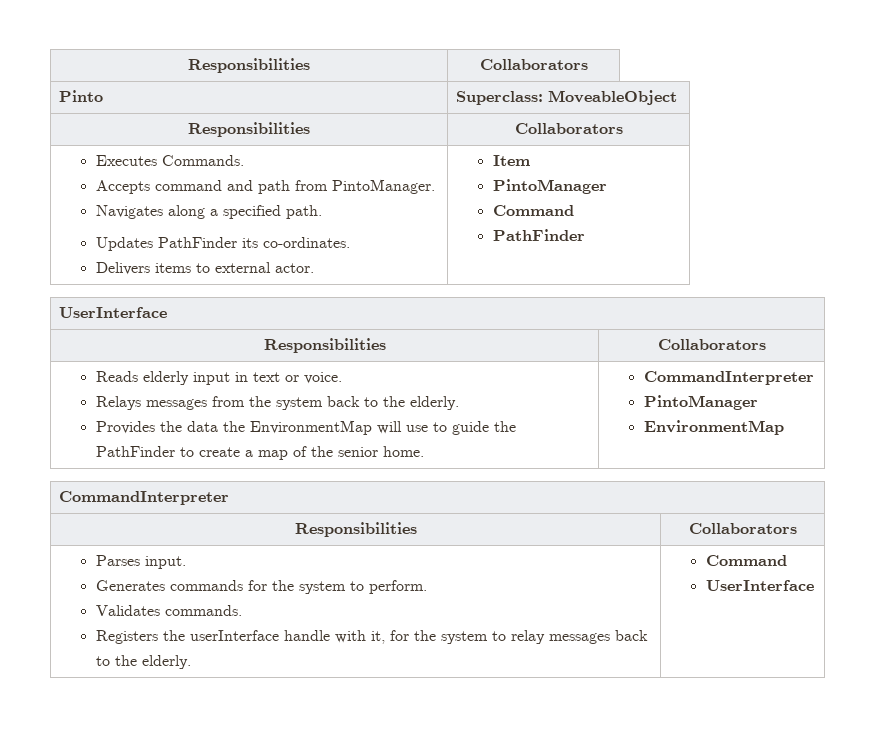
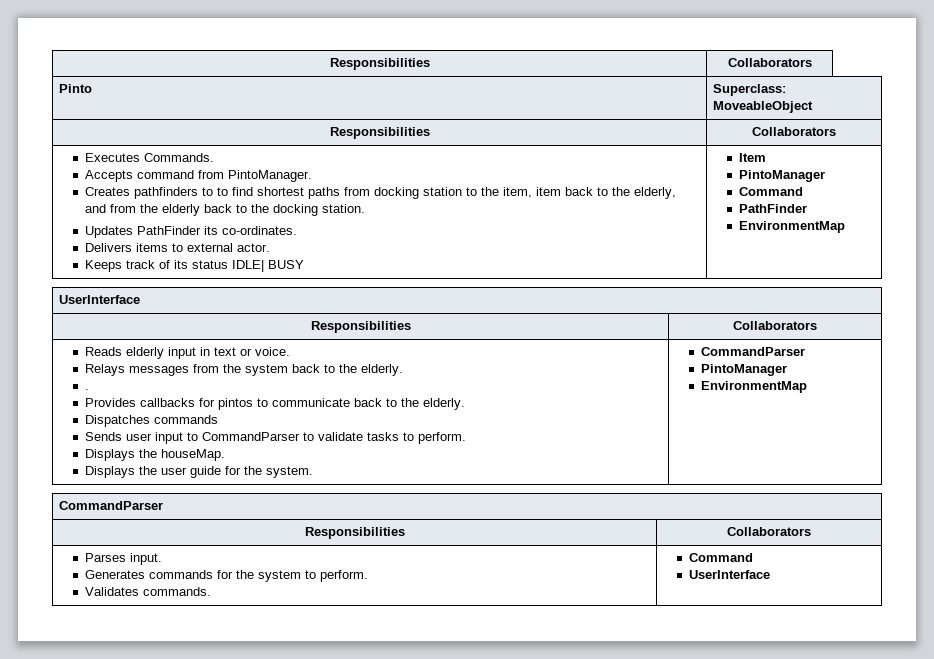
[226,180,290,194] and path -> (195, 174) none
[95,205,322,219] Navigates along a specified path. -> [85,187,677,199] [85,204,366,216] Creates pathfinders to to find shortest paths from docking station to the item, item back to the elderly, and from the elderly back to the docking station.
(314, 268) none -> [85,260,305,272] // Keeps track of its status IDLE| BUSY
(585, 235) none -> [739,221,846,233] // EnvironmentMap
(459, 403) none -> [85,389,90,390] // .
[159,420,516,435] [95,446,424,460] [643,371,814,385] the data the EnvironmentMap will use to guide the PathFinder to create a map of the senior home. | CommandInterpreter -> [140,398,466,410] [85,415,219,427] [85,432,467,444] [85,449,226,461] [85,466,314,478] [701,347,806,356] callbacks for pintos to communicate back to the elderly. // Dispatches commands // Sends user input to CommandParser to validate tasks to perform. // Displays the houseMap. // Displays the user guide for the system. | CommandParser
[59,491,230,505] CommandInterpreter -> [58,501,163,510] CommandParser
[95,630,648,644] [95,655,191,669] // Registers the userInterface handle with it, for the system to relay messages back to the elderly. -> (212, 591) none

